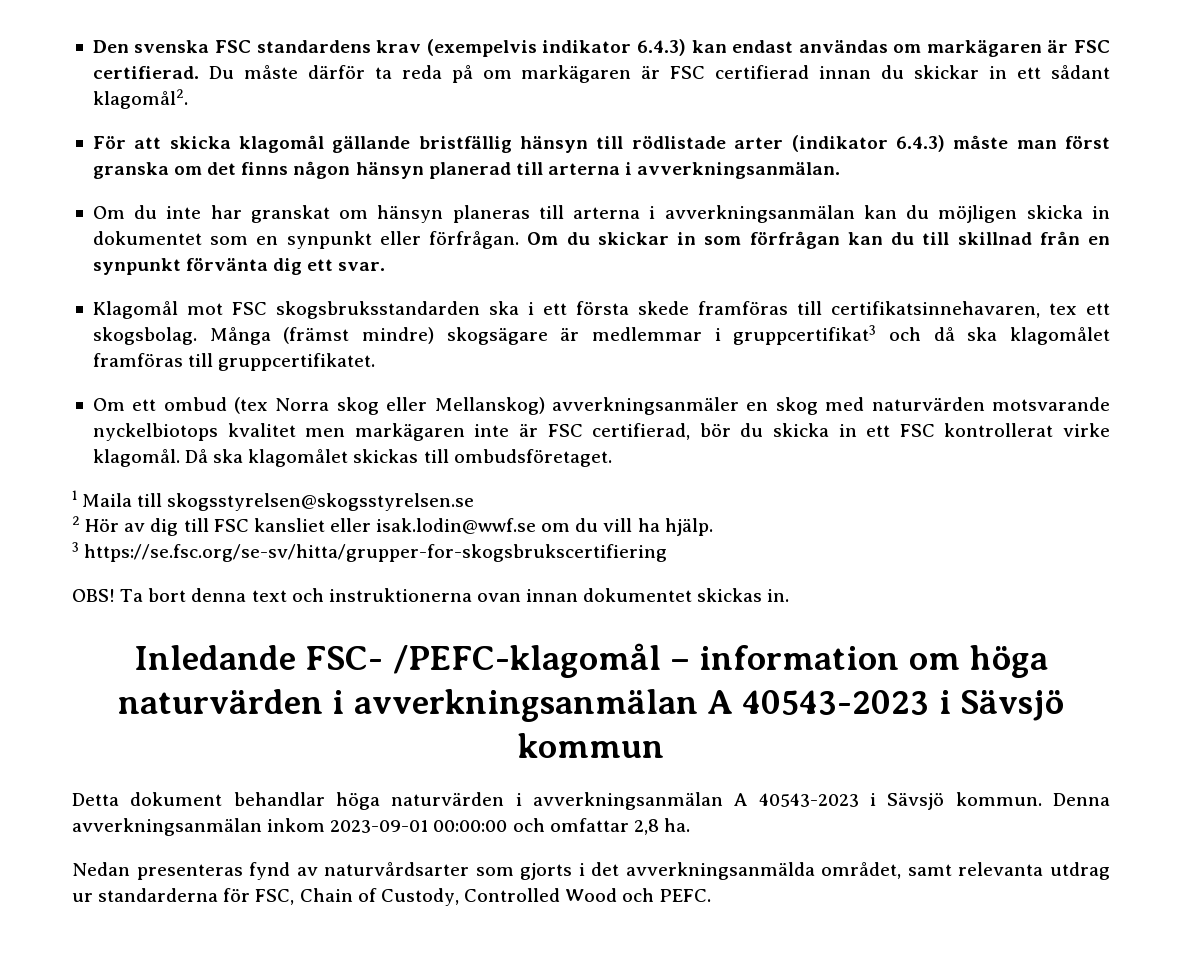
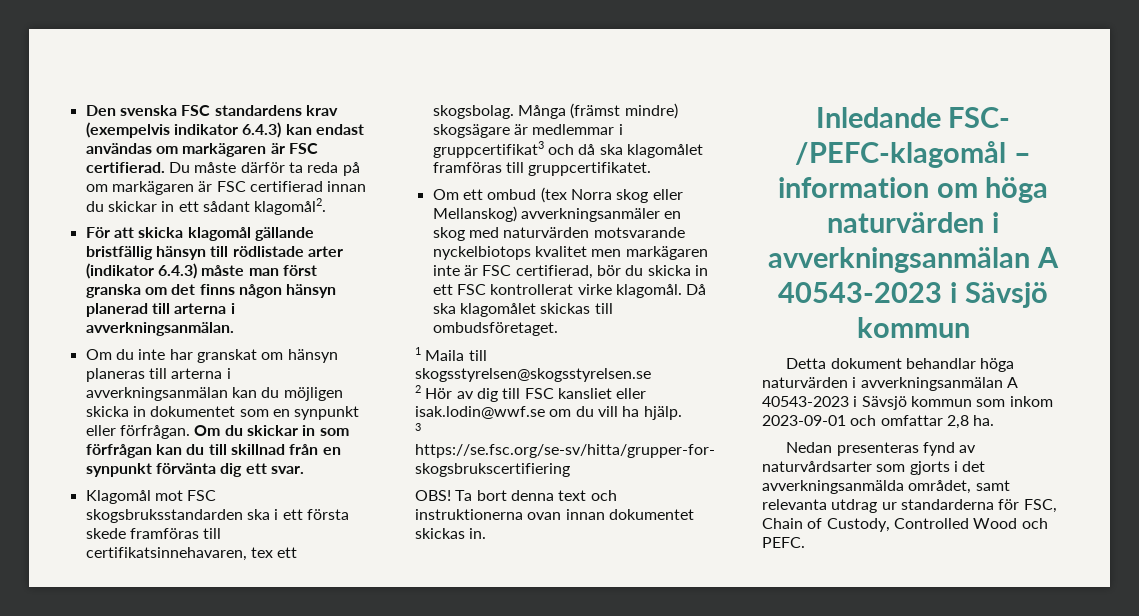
[955,792,1111,806] [72,818,262,836] kommun. Denna avverkningsanmälan -> [910,396,1006,407] kommun som
[433,820,508,832] 00:00:00 -> (846, 420) none

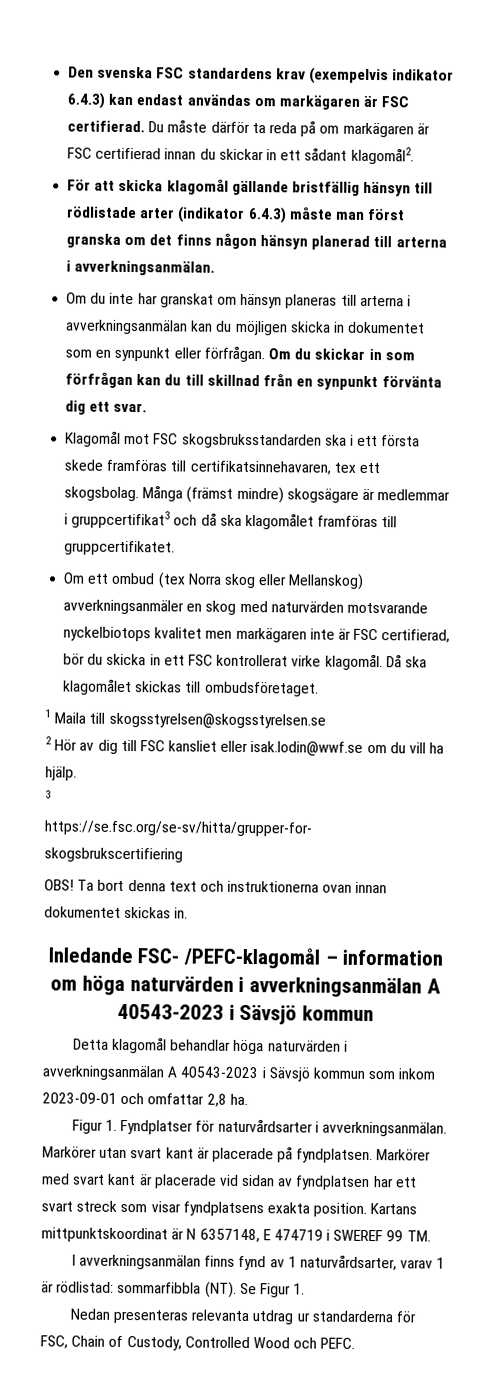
[830,358,902,369] dokument -> [112,1036,168,1054] klagomål
[786,442,977,456] [762,461,986,475] [762,480,1010,494] Nedan presenteras fynd av naturvårdsarter som gjorts i det avverkningsanmälda området, samt -> [71,1118,447,1137] [42,1146,432,1164] [41,1173,417,1191] [41,1200,418,1217] [41,1227,431,1243] [70,1254,446,1271] [41,1281,306,1298] [69,1308,189,1324] Figur 1. Fyndplatser för naturvårdsarter i avverkningsanmälan. Markörer utan svart kant är placerade på fyndplatsen. Markörer med svart kant är placerade vid sidan av fyndplatsen har ett svart streck som visar fyndplatsens exakta position. Kartans mittpunktskoordinat är N 6357148, E 474719 i SWEREF 99 TM. // I avverkningsanmälan finns fynd av 1 naturvårdsarter, varav 1 är rödlistad: sommarfibbla (NT). Se Figur 1. // Nedan presenteras

